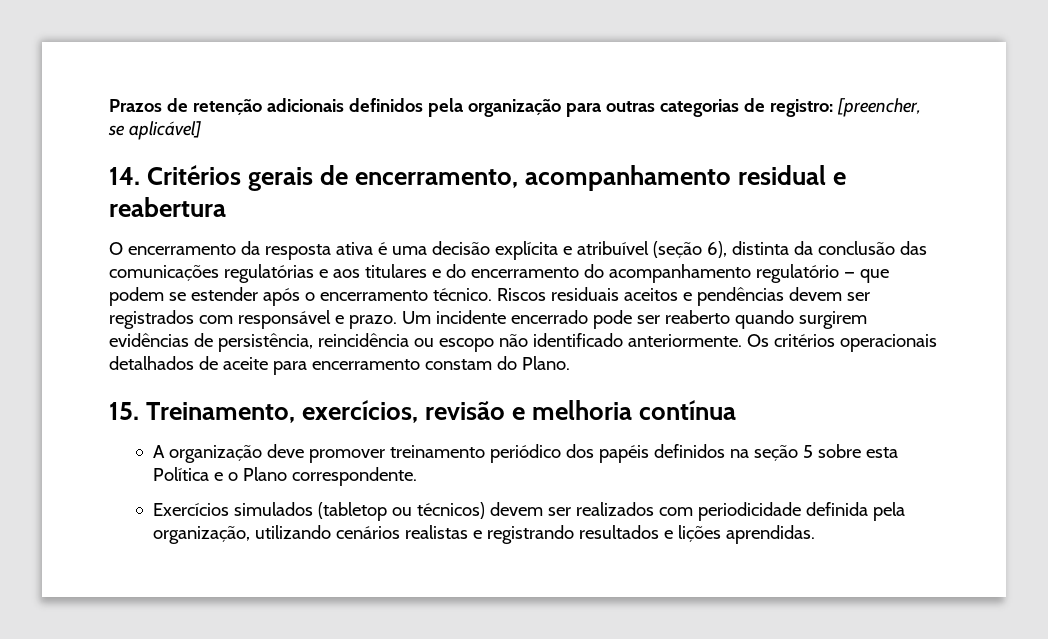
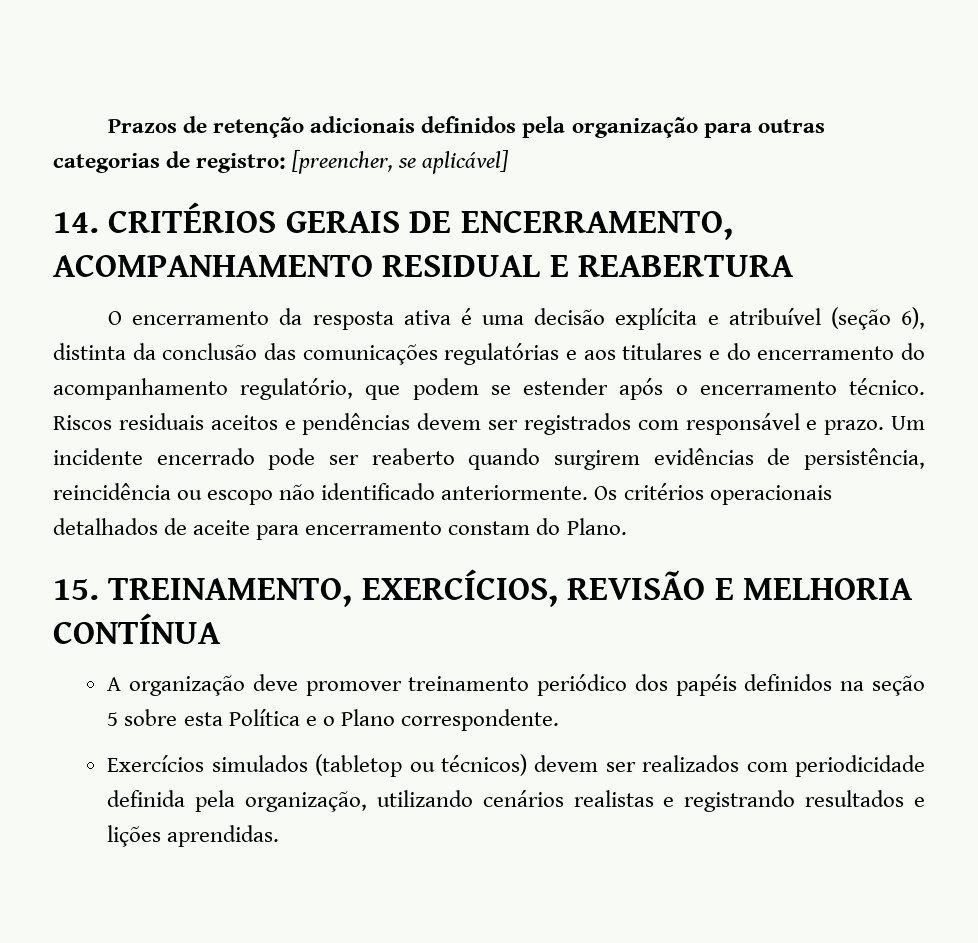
[147,165,847,191] [109,197,226,217] Critérios gerais de encerramento, acompanhamento residual e reabertura -> [108,202,733,240] [53,254,795,277] CRITÉRIOS GERAIS DE ENCERRAMENTO, ACOMPANHAMENTO RESIDUAL E REABERTURA
[755,264,855,283] regulatório — -> [240,378,354,400] regulatório,
[146,400,737,423] Treinamento, exercícios, revisão e melhoria contínua -> [108,569,914,607] [53,613,221,644] TREINAMENTO, EXERCÍCIOS, REVISÃO E MELHORIA CONTÍNUA

